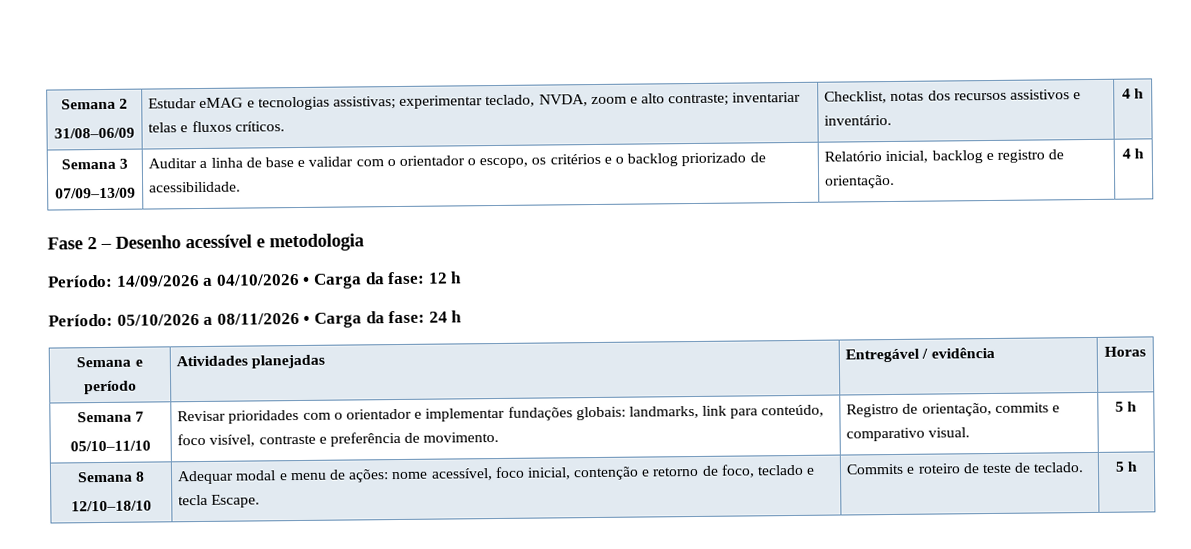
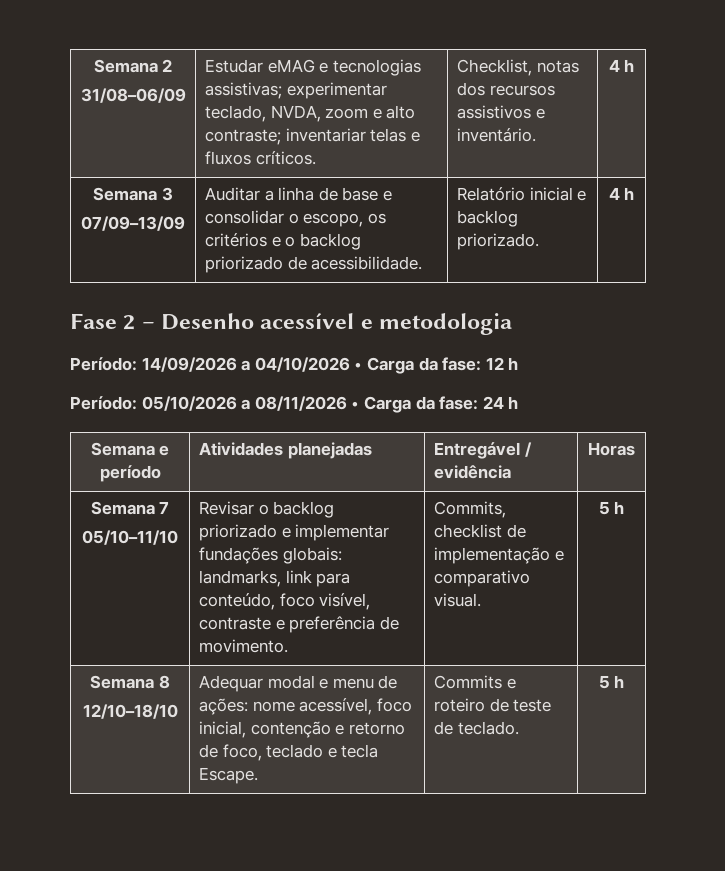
[308,155,465,167] validar com o orientador -> [204,210,284,224] consolidar
[885,149,1065,164] [825,174,896,189] inicial, backlog e registro de orientação. -> [529,187,587,201] [456,210,518,227] [456,233,539,250] inicial e backlog priorizado.
[228,408,412,424] prioridades com o orientador -> [258,501,335,518] [198,524,277,541] o backlog priorizado
[846,402,1049,418] Registro de orientação, commits -> [433,501,506,518] [433,524,526,538] [433,547,550,564] Commits, checklist de implementação

